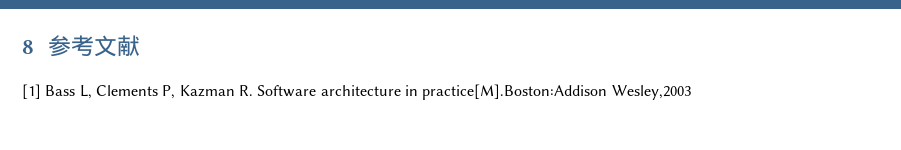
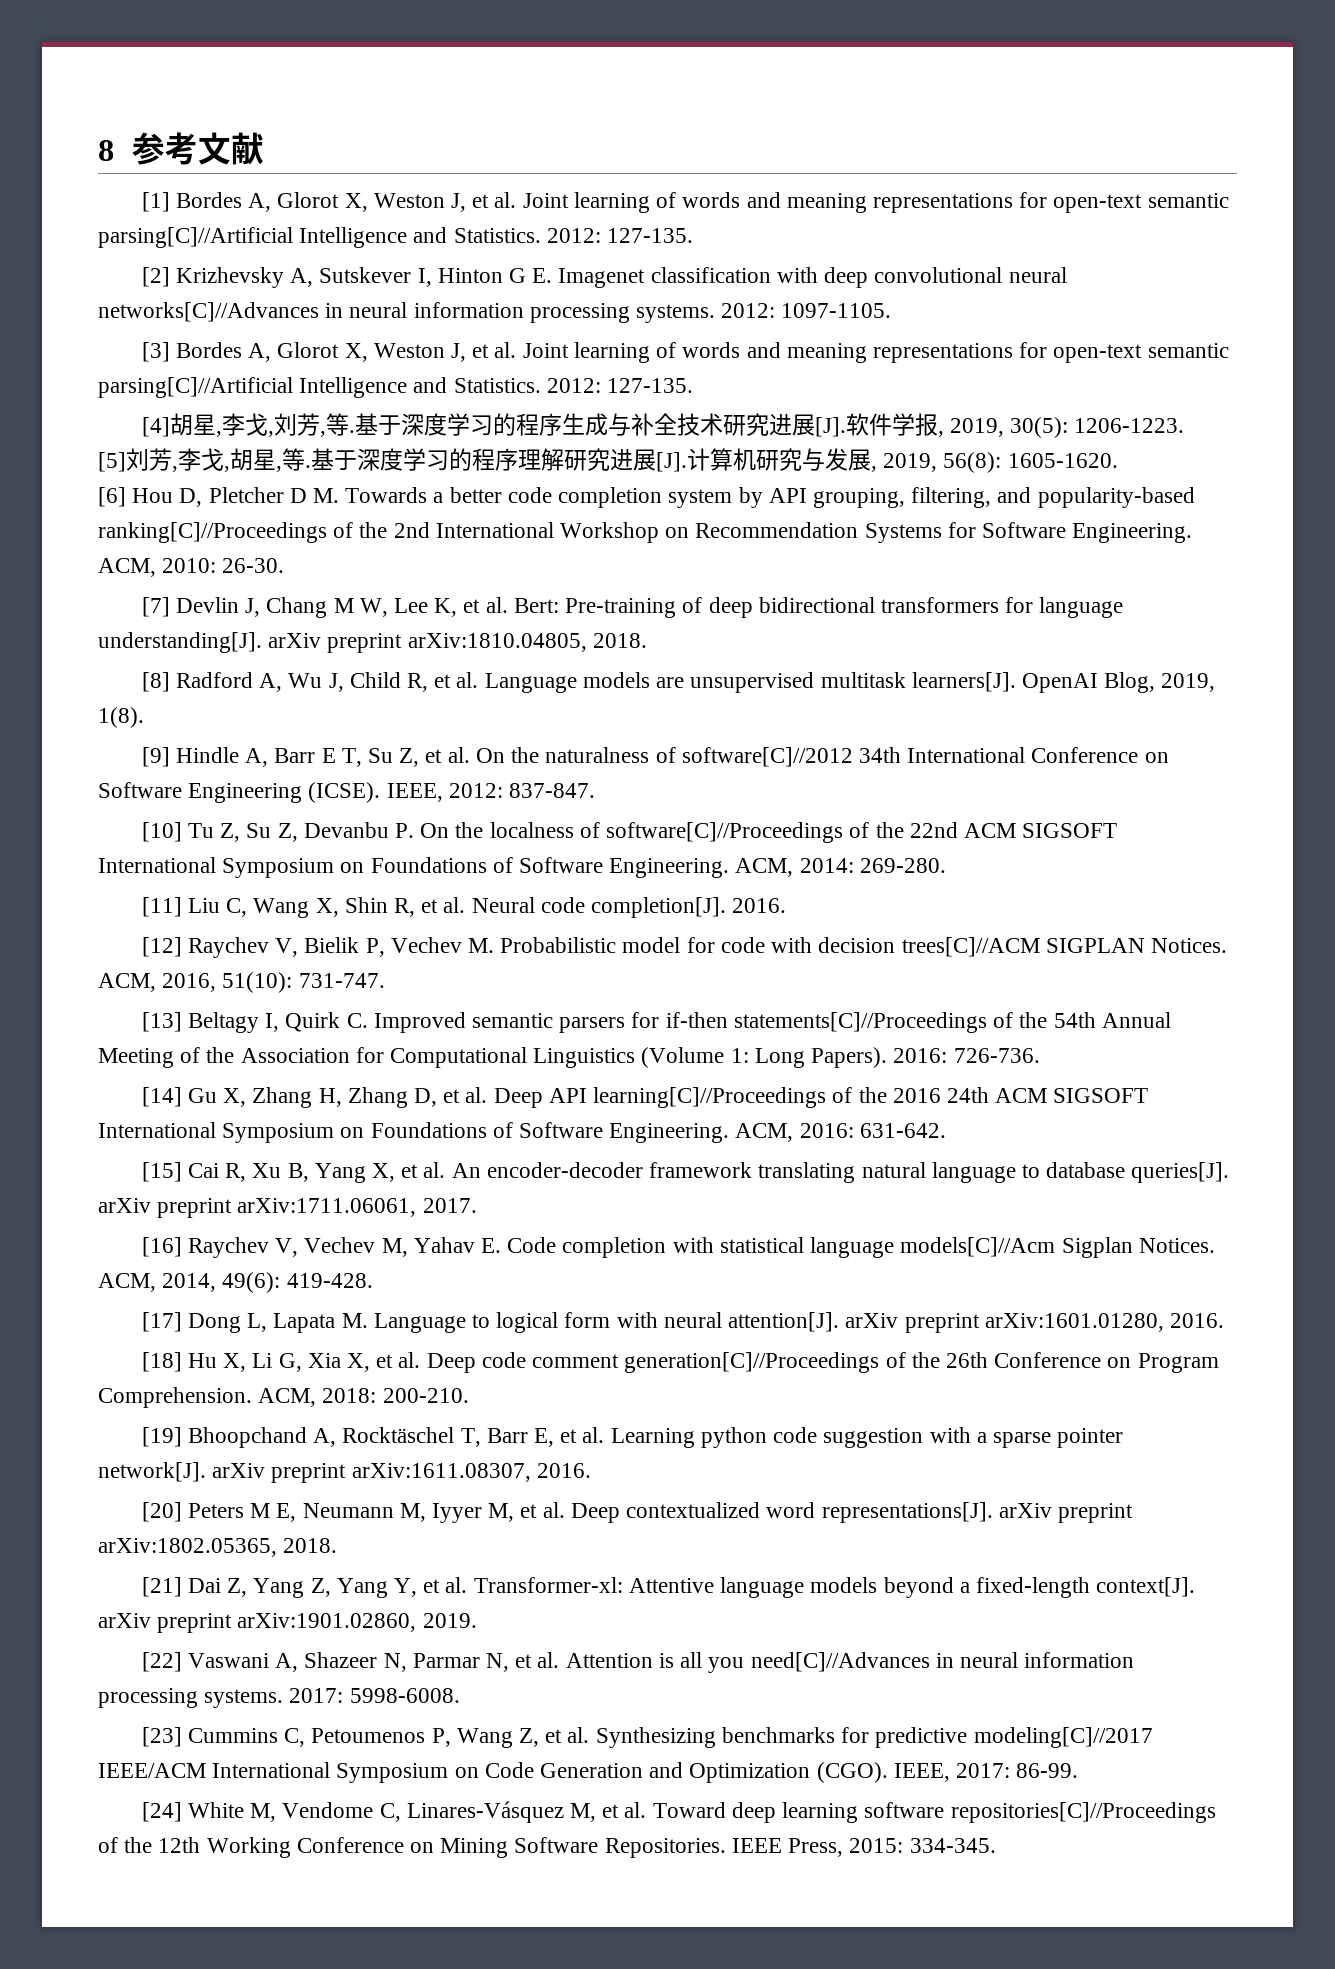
[45,84,691,100] Bass L, Clements P, Kazman R. Software architecture in practice[M].Boston:Addison Wesley,2003 -> [175,192,1229,213] [98,227,694,248] [141,267,1067,288] [98,302,892,323] [141,342,1229,363] [98,377,694,398] [141,413,1185,438] [98,448,1118,473] [98,487,1195,508] [98,522,1193,543] [98,558,285,577] [141,597,1124,618] [98,632,647,653] [141,672,1216,693] [98,707,144,728] [141,747,1169,767] [98,782,596,803] [141,822,1118,843] [98,857,946,878] [141,897,787,918] [141,937,1227,958] [98,972,385,993] [141,1012,1171,1033] [98,1047,1040,1068] [141,1087,1149,1108] [98,1122,946,1143] [141,1162,1230,1183] [98,1198,477,1218] [141,1237,1215,1258] [98,1272,373,1293] [141,1312,1224,1333] [141,1352,1219,1373] [98,1387,469,1408] [141,1427,1124,1448] [98,1462,591,1483] [141,1502,1133,1523] [98,1538,338,1557] [141,1577,1196,1598] [98,1613,477,1633] [141,1652,1135,1673] [98,1688,460,1708] [141,1727,1153,1748] [98,1762,1079,1783] [141,1801,1216,1823] [98,1837,996,1858] Bordes A, Glorot X, Weston J, et al. Joint learning of words and meaning representations for open-text semantic parsing[C]//Artificial Intelligence and Statistics. 2012: 127-135. // [2] Krizhevsky A, Sutskever I, Hinton G E. Imagenet classification with deep convolutional neural networks[C]//Advances in neural information processing systems. 2012: 1097-1105. // [3] Bordes A, Glorot X, Weston J, et al. Joint learning of words and meaning representations for open-text semantic parsing[C]//Artificial Intelligence and Statistics. 2012: 127-135. // [4]胡星,李戈,刘芳,等.基于深度学习的程序生成与补全技术研究进展[J].软件学报, 2019, 30(5): 1206-1223. // [5]刘芳,李戈,胡星,等.基于深度学习的程序理解研究进展[J].计算机研究与发展, 2019, 56(8): 1605-1620. // [6] Hou D, Pletcher D M. Towards a better code completion system by API grouping, filtering, and popularity-based ranking[C]//Proceedings of the 2nd International Workshop on Recommendation Systems for Software Engineering. ACM, 2010: 26-30. // [7] Devlin J, Chang M W, Lee K, et al. Bert: Pre-training of deep bidirectional transformers for language understanding[J]. arXiv preprint arXiv:1810.04805, 2018. // [8] Radford A, Wu J, Child R, et al. Language models are unsupervised multitask learners[J]. OpenAI Blog, 2019, 1(8). // [9] Hindle A, Barr E T, Su Z, et al. On the naturalness of software[C]//2012 34th International Conference on Software Engineering (ICSE). IEEE, 2012: 837-847. // [10] Tu Z, Su Z, Devanbu P. On the localness of software[C]//Proceedings of the 22nd ACM SIGSOFT International Symposium on Foundations of Software Engineering. ACM, 2014: 269-280. // [11] Liu C, Wang X, Shin R, et al. Neural code completion[J]. 2016. // [12] Raychev V, Bielik P, Vechev M. Probabilistic model for code with decision trees[C]//ACM SIGPLAN Notices. ACM, 2016, 51(10): 731-747. // [13] Beltagy I, Quirk C. Improved semantic parsers for if-then statements[C]//Proceedings of the 54th Annual Meeting of the Association for Computational Linguistics (Volume 1: Long Papers). 2016: 726-736. // [14] Gu X, Zhang H, Zhang D, et al. Deep API learning[C]//Proceedings of the 2016 24th ACM SIGSOFT International Symposium on Foundations of Software Engineering. ACM, 2016: 631-642. // [15] Cai R, Xu B, Yang X, et al. An encoder-decoder framework translating natural language to database queries[J]. arXiv preprint arXiv:1711.06061, 2017. // [16] Raychev V, Vechev M, Yahav E. Code completion with statistical language models[C]//Acm Sigplan Notices. ACM, 2014, 49(6): 419-428. // [17] Dong L, Lapata M. Language to logical form with neural attention[J]. arXiv preprint arXiv:1601.01280, 2016. // [18] Hu X, Li G, Xia X, et al. Deep code comment generation[C]//Proceedings of the 26th Conference on Program Comprehension. ACM, 2018: 200-210. // [19] Bhoopchand A, Rocktäschel T, Barr E, et al. Learning python code suggestion with a sparse pointer network[J]. arXiv preprint arXiv:1611.08307, 2016. // [20] Peters M E, Neumann M, Iyyer M, et al. Deep contextualized word representations[J]. arXiv preprint arXiv:1802.05365, 2018. // [21] Dai Z, Yang Z, Yang Y, et al. Transformer-xl: Attentive language models beyond a fixed-length context[J]. arXiv preprint arXiv:1901.02860, 2019. // [22] Vaswani A, Shazeer N, Parmar N, et al. Attention is all you need[C]//Advances in neural information processing systems. 2017: 5998-6008. // [23] Cummins C, Petoumenos P, Wang Z, et al. Synthesizing benchmarks for predictive modeling[C]//2017 IEEE/ACM International Symposium on Code Generation and Optimization (CGO). IEEE, 2017: 86-99. // [24] White M, Vendome C, Linares-Vásquez M, et al. Toward deep learning software repositories[C]//Proceedings of the 12th Working Conference on Mining Software Repositories. IEEE Press, 2015: 334-345.

